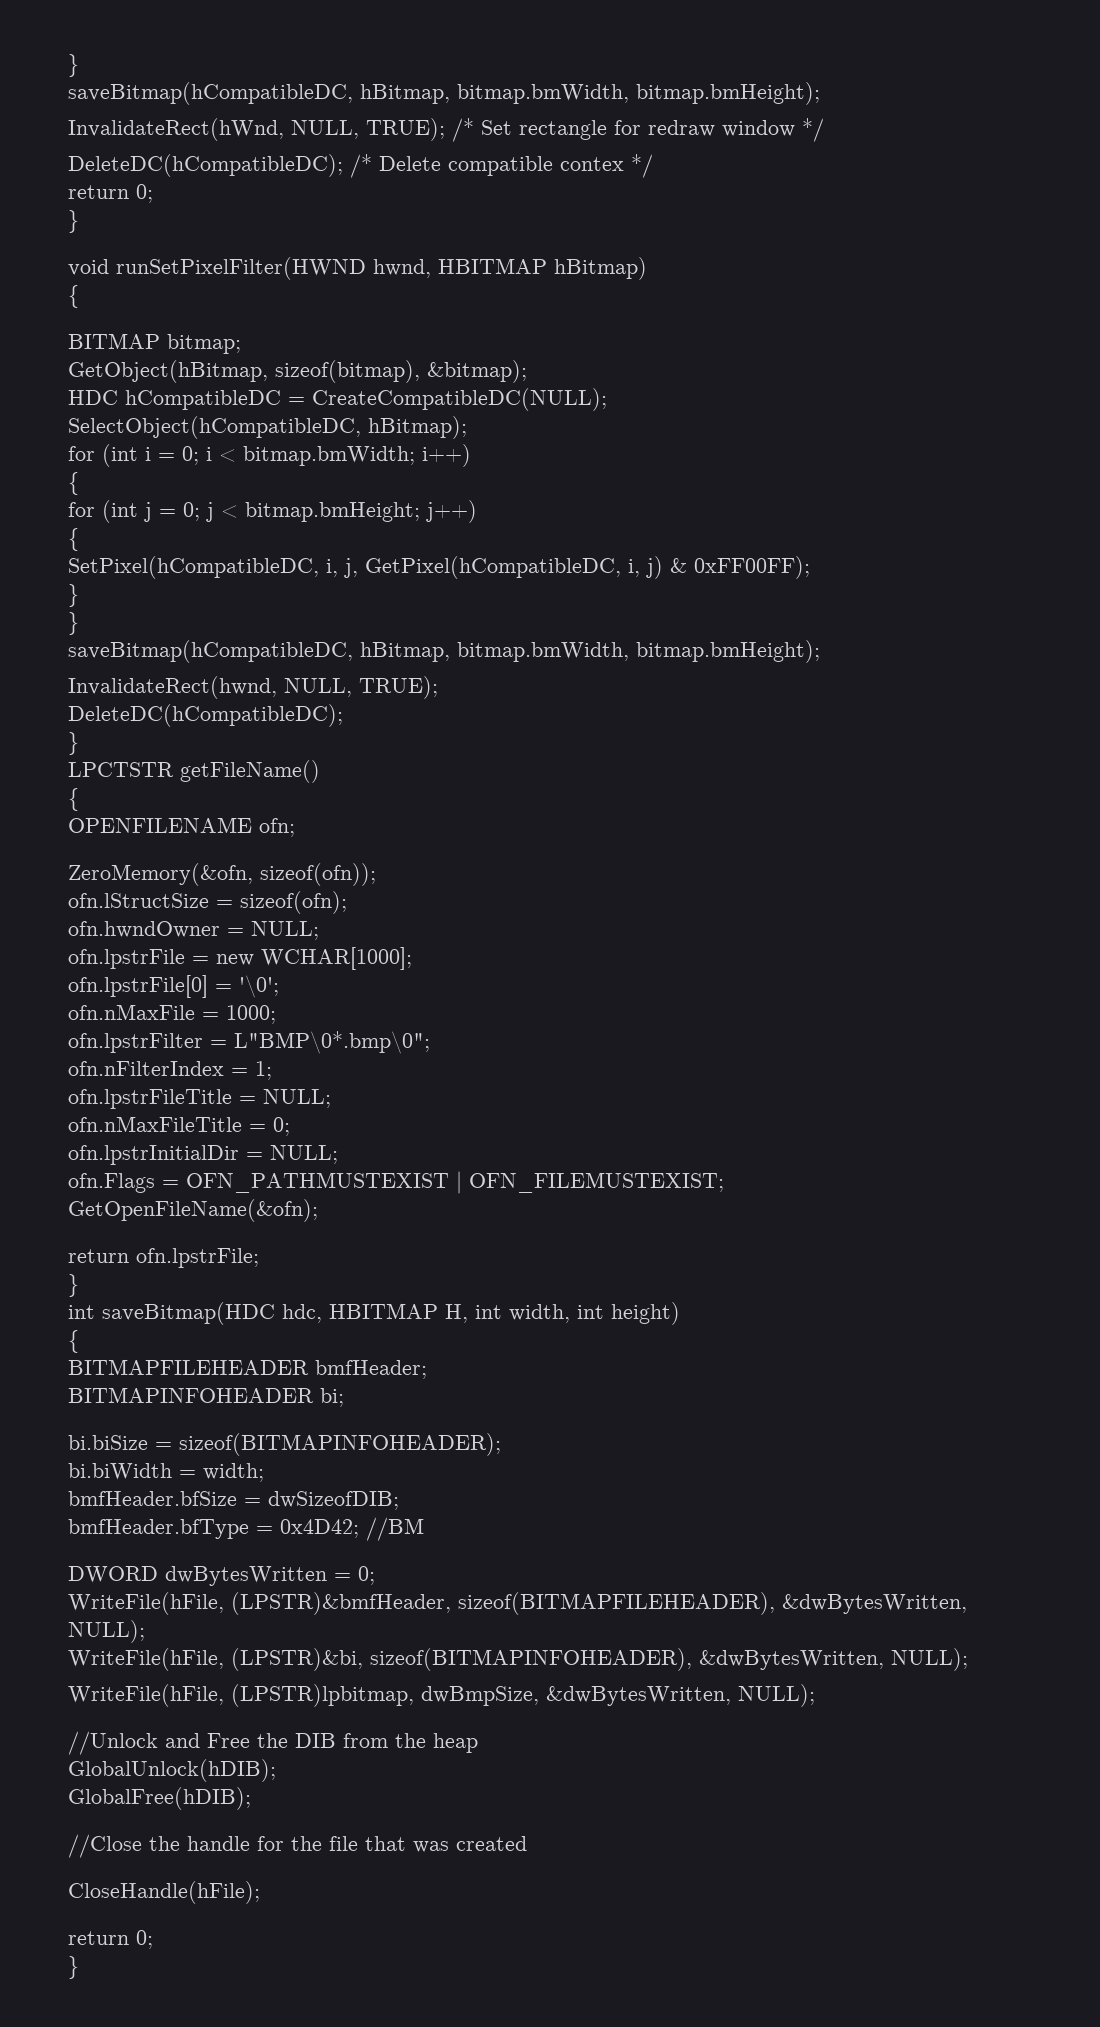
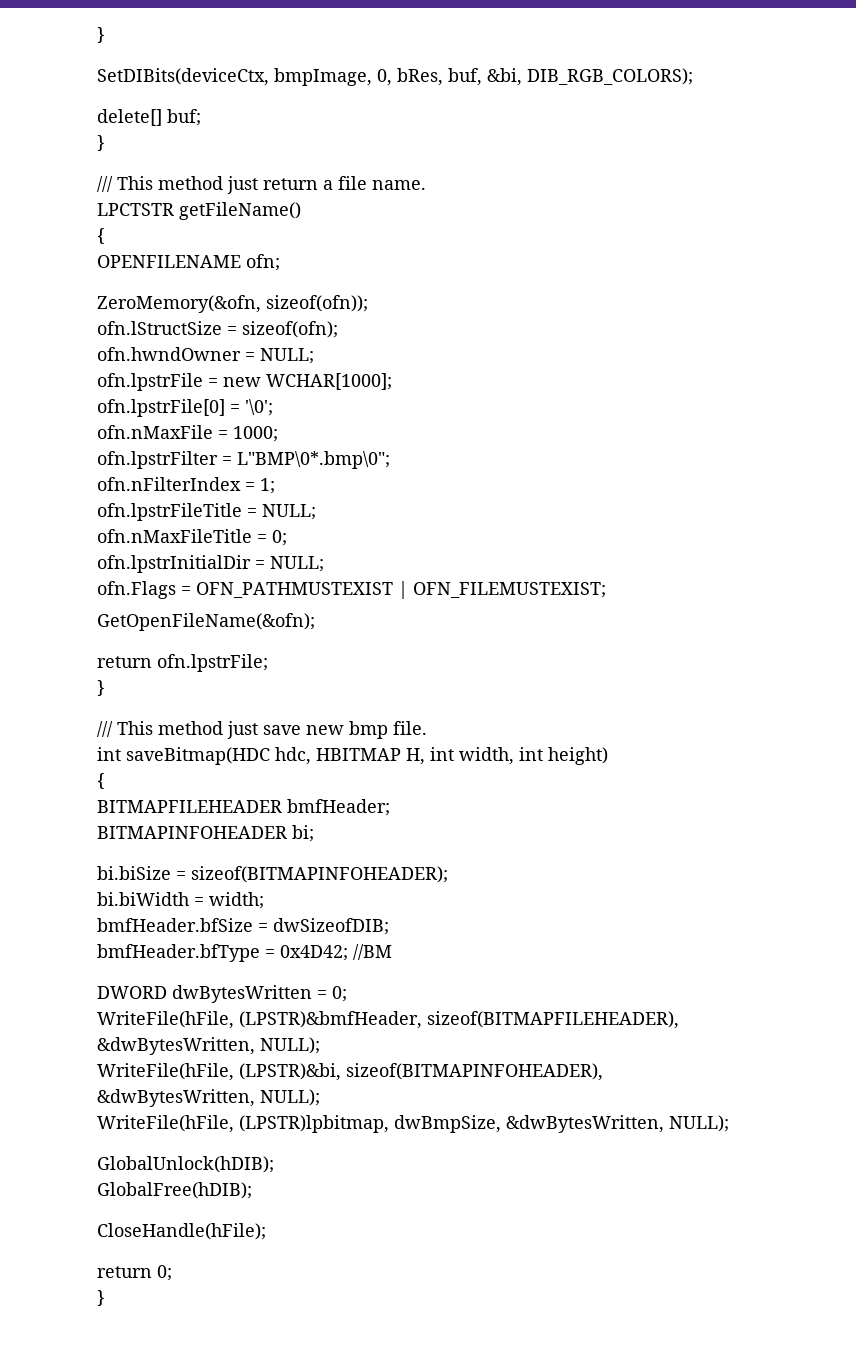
[68,54,79,77] [68,82,820,105] [68,118,824,142] [68,154,653,178] [68,184,153,203] [68,210,79,233] [68,257,647,280] [68,285,79,308] [68,333,241,354] [68,360,527,383] [68,388,607,411] [68,416,467,439] [68,444,471,467] [68,472,79,495] [68,500,477,523] [68,528,79,551] [68,556,810,579] [68,584,79,607] [68,612,79,635] [68,640,820,663] [68,676,438,699] [68,704,343,727] [68,732,79,755] } // saveBitmap(hCompatibleDC, hBitmap, bitmap.bmWidth, bitmap.bmHeight); // InvalidateRect(hWnd, NULL, TRUE); /* Set rectangle for redraw window */ // DeleteDC(hCompatibleDC); /* Delete compatible contex */ // return 0; // } // void runSetPixelFilter(HWND hwnd, HBITMAP hBitmap) // { // BITMAP bitmap; // GetObject(hBitmap, sizeof(bitmap), &bitmap); // HDC hCompatibleDC = CreateCompatibleDC(NULL); // SelectObject(hCompatibleDC, hBitmap); // for (int i = 0; i < bitmap.bmWidth; i++) // { // for (int j = 0; j < bitmap.bmHeight; j++) // { // SetPixel(hCompatibleDC, i, j, GetPixel(hCompatibleDC, i, j) & 0xFF00FF); // } // } // saveBitmap(hCompatibleDC, hBitmap, bitmap.bmWidth, bitmap.bmHeight); // InvalidateRect(hwnd, NULL, TRUE); // DeleteDC(hCompatibleDC); // } -> [97,27,105,43] [97,68,693,86] [97,109,201,126] [97,135,105,151] [97,176,426,194] } // SetDIBits(deviceCtx, bmpImage, 0, bRes, buf, &bi, DIB_RGB_COLORS); // delete[] buf; // } // /// This method just return a file name.
(79, 1285) none -> [97,721,427,739] // /// This method just save new bmp file.
[68,1731,478,1755] [68,1759,276,1782] [68,1787,251,1810] [68,1834,527,1858] //Unlock and Free the DIB from the heap // GlobalUnlock(hDIB); // GlobalFree(hDIB); // //Close the handle for the file that was created -> [97,1156,274,1173] [97,1182,252,1199] GlobalUnlock(hDIB); // GlobalFree(hDIB);

